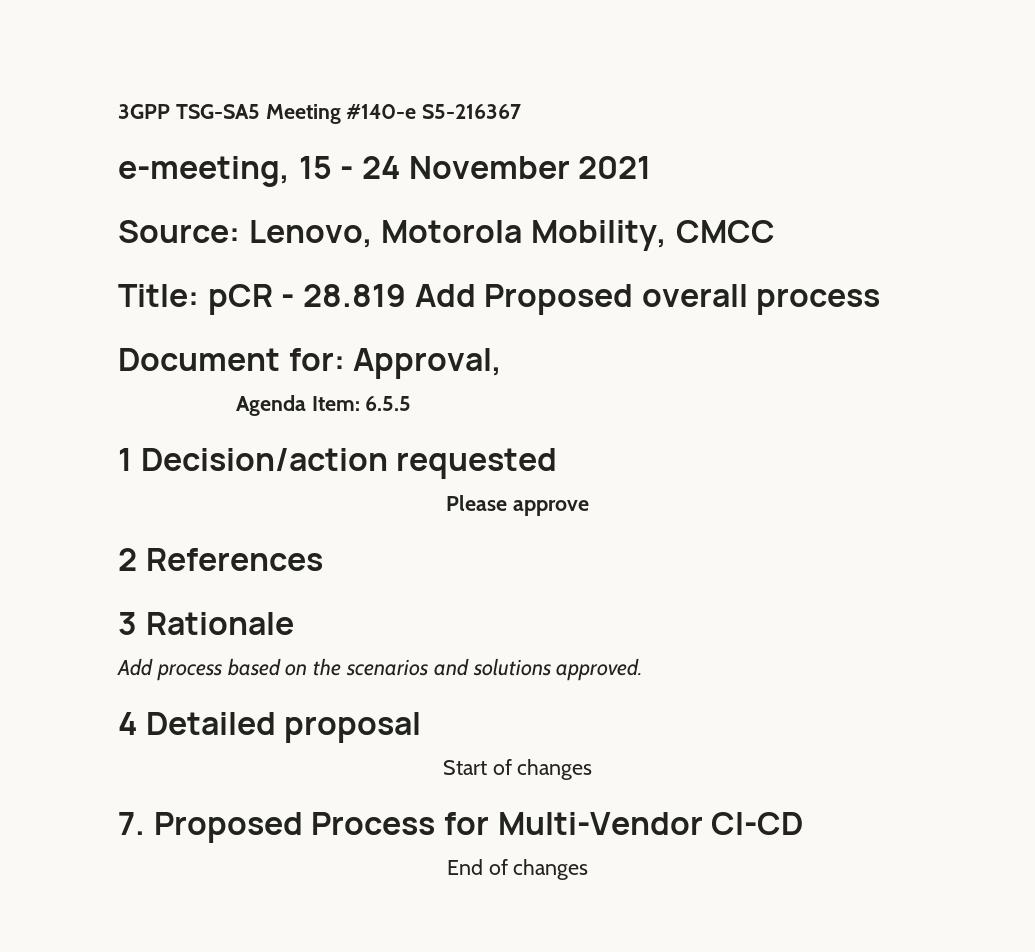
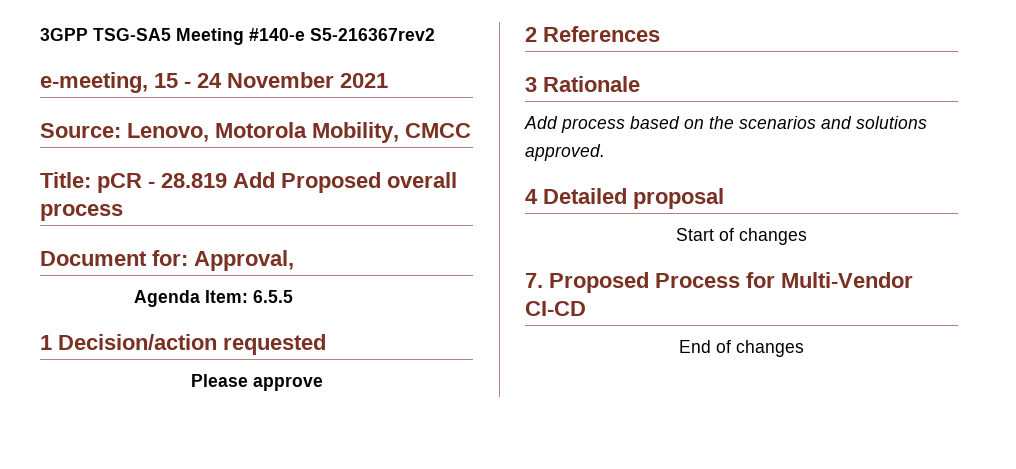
[422,104,522,119] S5-216367 -> [310,28,435,41] S5-216367rev2

